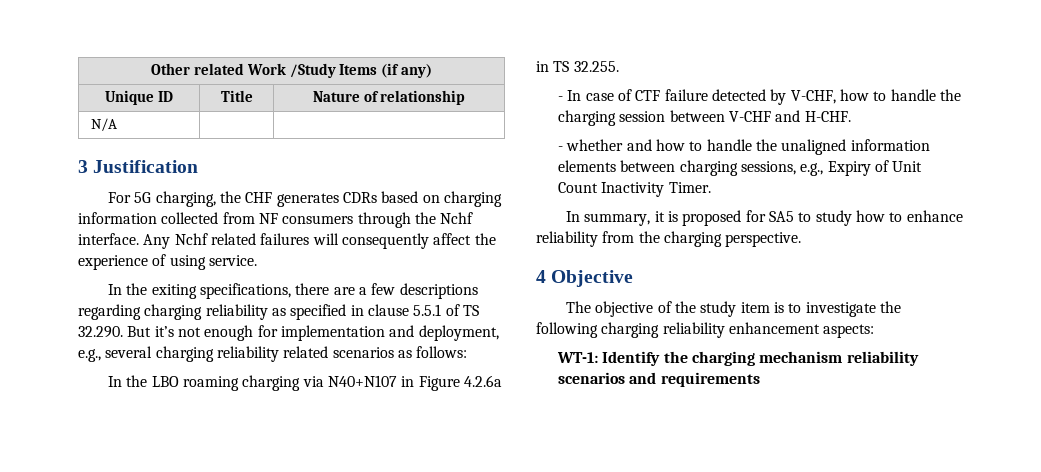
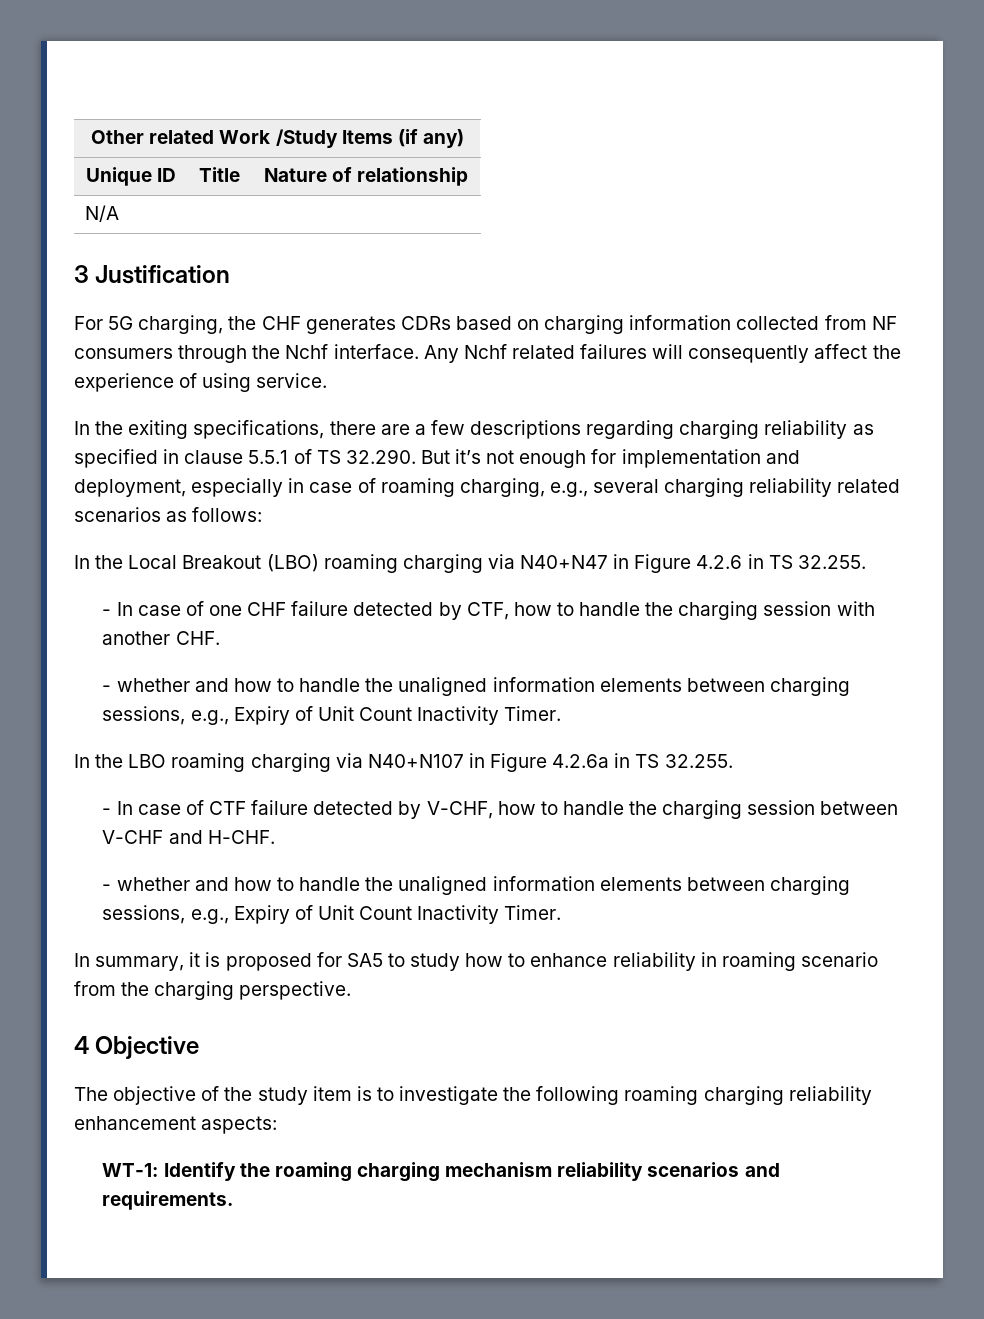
(499, 333) none -> [191,478,545,497] especially in case of roaming charging,
(468, 352) none -> [74,554,866,573] [102,601,875,620] [102,631,220,645] [102,677,850,696] [102,706,562,725] // In the Local Breakout (LBO) roaming charging via N40+N47 in Figure 4.2.6 in TS 32.255. // - In case of one CHF failure detected by CTF, how to handle the charging session with another CHF. // - whether and how to handle the unaligned information elements between charging sessions, e.g., Expiry of Unit Count Inactivity Timer.
(598, 239) none -> [700,952,878,971] in roaming scenario
(598, 330) none -> [624,1086,699,1105] roaming
(688, 357) none -> [274,1162,352,1182] roaming
[660,372,760,387] requirements -> [102,1191,234,1210] requirements.

